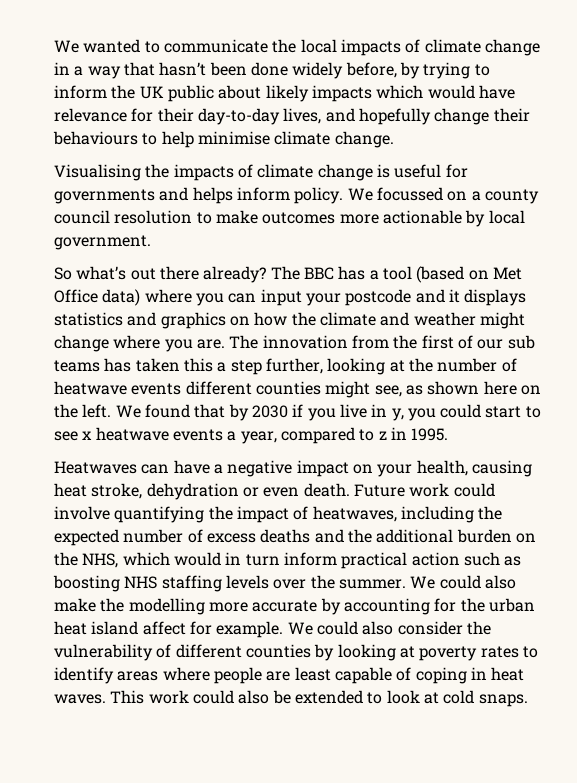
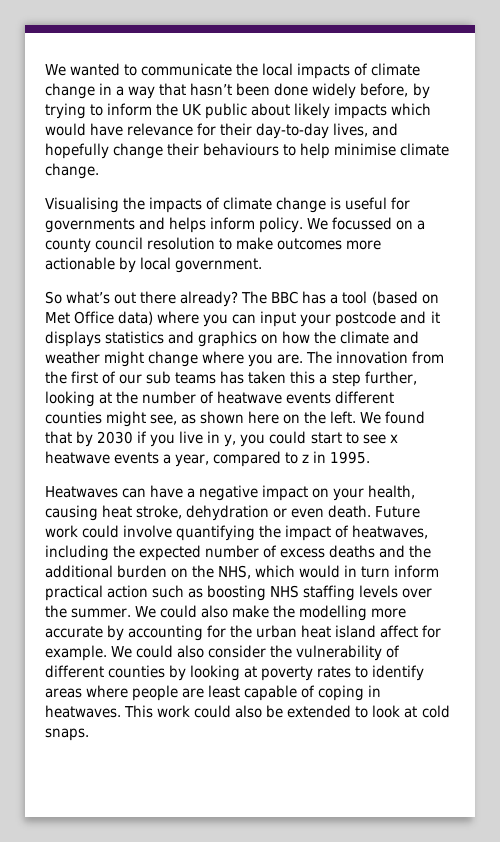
[491,667,525,681] [54,694,106,704] heat waves. -> [45,705,121,718] heatwaves.

